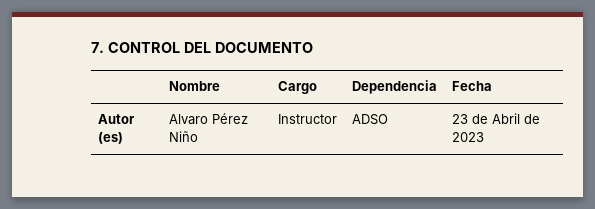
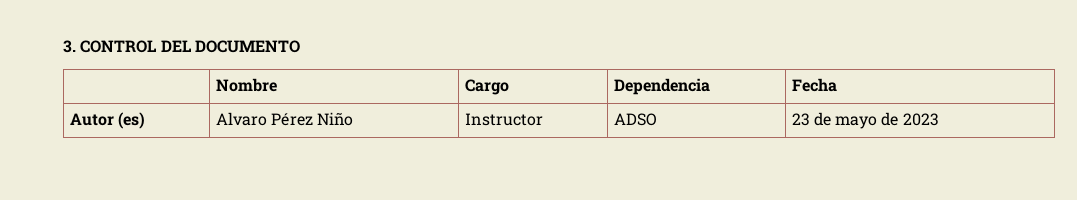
[91,42,104,53] 7. -> [63,40,76,53] 3.
[491,113,520,124] Abril -> [835,116,878,129] mayo

